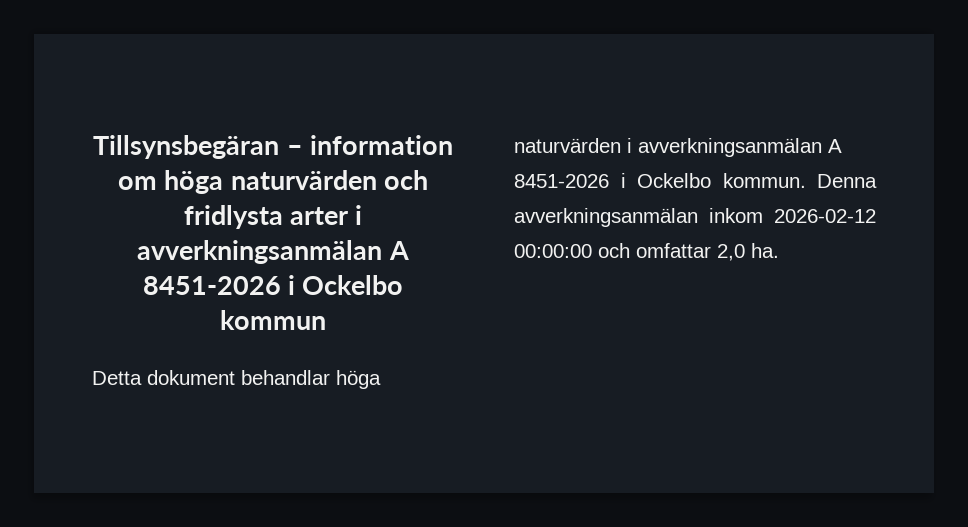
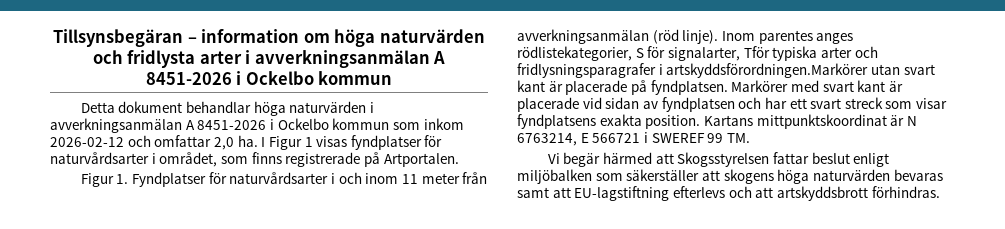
[722,173,877,188] [514,208,698,227] kommun. Denna avverkningsanmälan -> [332,118,420,130] kommun som
[514,244,592,258] 00:00:00 -> (124, 142) none
(779, 250) none -> [261,135,443,150] [50,152,459,167] [80,172,488,187] [517,29,854,44] [517,46,878,61] [517,63,935,78] [517,80,903,95] [517,97,948,112] [517,114,917,129] [517,132,750,146] [547,152,890,167] [517,169,943,184] [517,186,940,201] I Figur 1 visas fyndplatser för naturvårdsarter i området, som finns registrerade på Artportalen. // Figur 1. Fyndplatser för naturvårdsarter i och inom 11 meter från avverkningsanmälan (röd linje). Inom parentes anges rödlistekategorier, S för signalarter, Tför typiska arter och fridlysningsparagrafer i artskyddsförordningen.Markörer utan svart kant är placerade på fyndplatsen. Markörer med svart kant är placerade vid sidan av fyndplatsen och har ett svart streck som visar fyndplatsens exakta position. Kartans mittpunktskoordinat är N 6763214, E 566721 i SWEREF 99 TM. // Vi begär härmed att Skogsstyrelsen fattar beslut enligt miljöbalken som säkerställer att skogens höga naturvärden bevaras samt att EU-lagstiftning efterlevs och att artskyddsbrott förhindras.

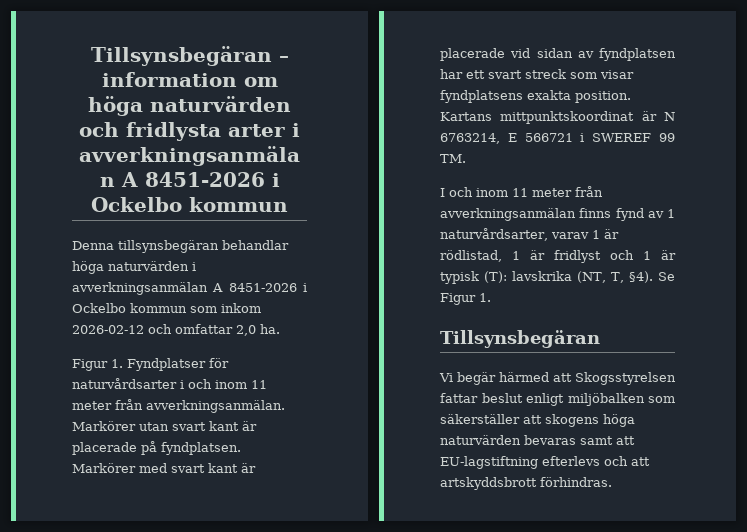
[80,101,183,113] Detta dokument -> [72,240,219,253] Denna tillsynsbegäran
[261,135,443,150] [50,152,459,167] I Figur 1 visas fyndplatser för naturvårdsarter i området, som finns registrerade på Artportalen. -> (280, 329) none
[517,29,854,44] [517,46,878,61] [517,63,869,78] avverkningsanmälan (röd linje). Inom parentes anges rödlistekategorier, S för signalarter, Tför typiska arter och fridlysningsparagrafer i artskyddsförordningen.Markörer -> [146,400,285,413] [72,421,136,431] avverkningsanmälan. Markörer
[738,97,762,109] och -> (676, 54) none
(750, 138) none -> [440,186,603,197] [440,208,675,221] [440,228,619,241] [440,250,676,263] [440,271,675,284] [440,293,491,305] [440,330,600,348] // I och inom 11 meter från avverkningsanmälan finns fynd av 1 naturvårdsarter, varav 1 är rödlistad, 1 är fridlyst och 1 är typisk (T): lavskrika (NT, T, §4). Se Figur 1. // Tillsynsbegäran

